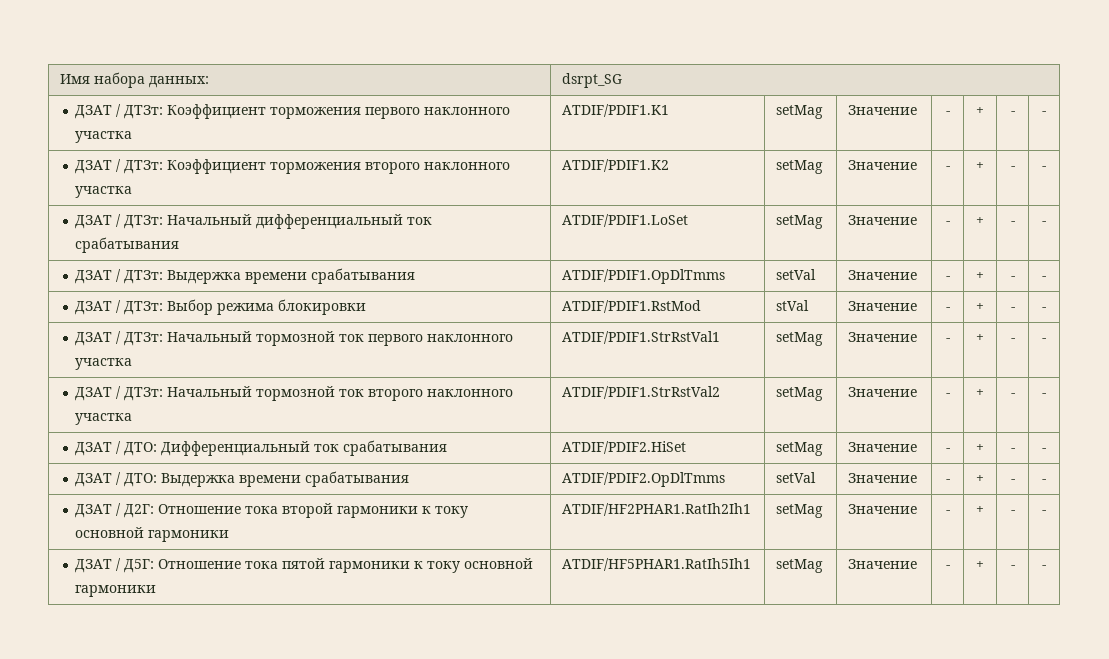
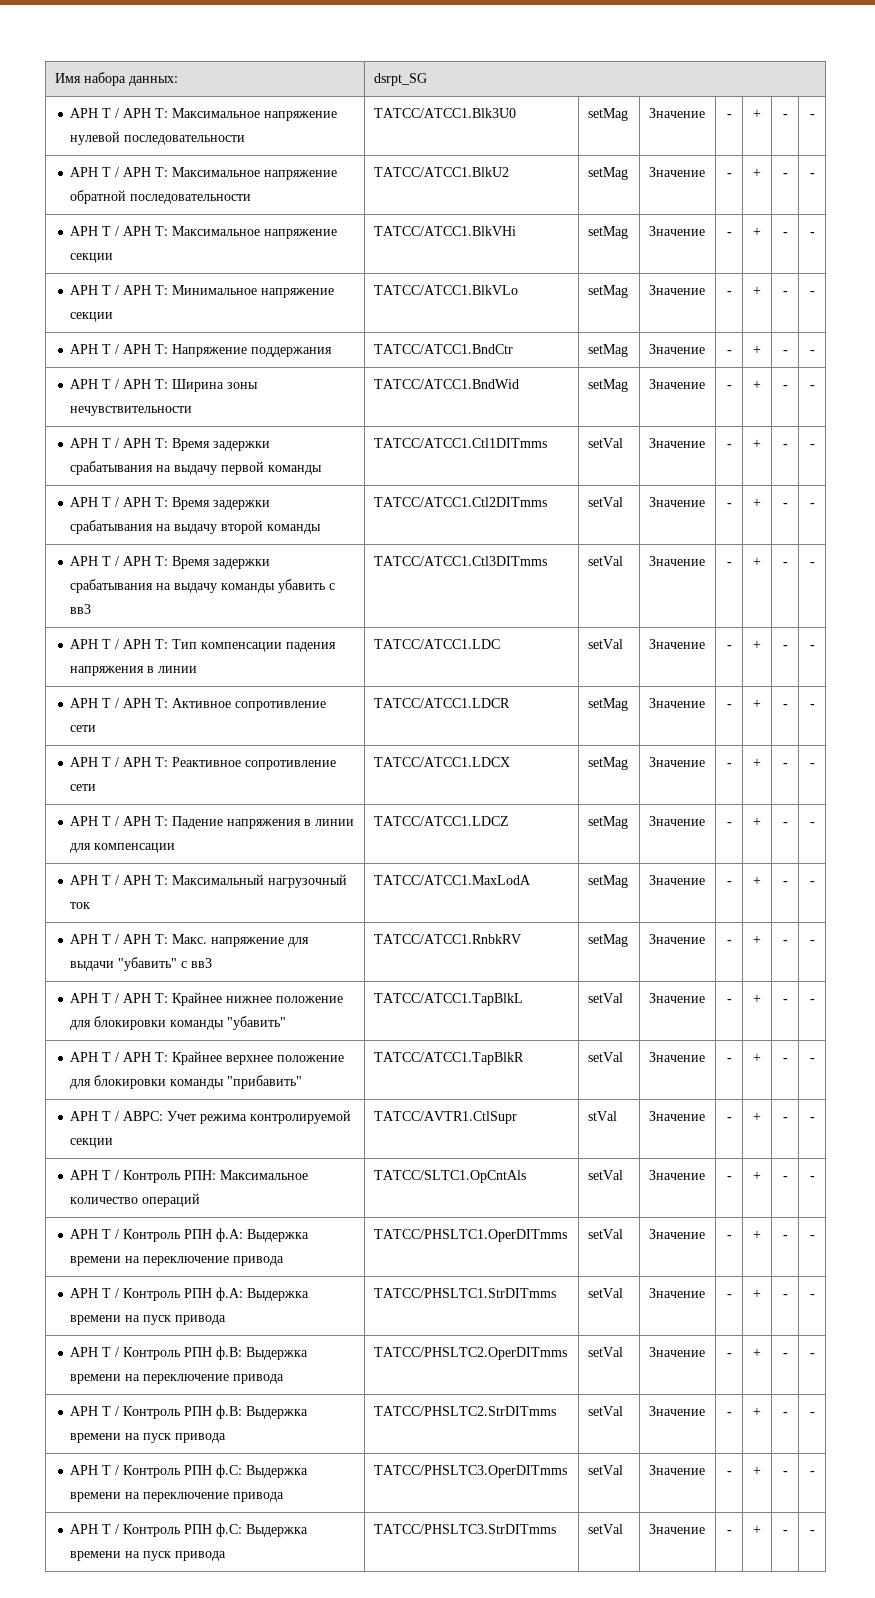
[75,104,511,119] [75,131,133,143] [562,104,670,117] [776,105,824,119] [848,105,918,115] [945,111,950,115] [976,107,984,115] [1010,111,1015,115] [1042,111,1046,115] [75,159,511,174] [75,186,133,198] [562,159,670,172] [776,160,824,174] [848,160,918,170] [945,166,950,170] [976,162,984,170] [1010,166,1015,170] [1042,166,1046,170] [75,214,433,229] [75,237,180,253] [562,214,689,227] [776,215,824,229] [848,215,918,225] [945,221,950,225] [976,217,984,225] [1010,221,1015,225] [1042,221,1046,225] [75,268,416,284] [562,269,726,284] [776,269,817,280] [848,270,918,280] [945,276,950,280] [976,272,984,280] [1010,276,1015,280] [1042,276,1046,280] [75,299,367,315] [562,300,702,313] ДЗАТ / ДТЗт: Коэффициент торможения первого наклонного участка | ATDIF/PDIF1.K1 | setMag | Значение | - | + | - | - // ДЗАТ / ДТЗт: Коэффициент торможения второго наклонного участка | ATDIF/PDIF1.K2 | setMag | Значение | - | + | - | - // ДЗАТ / ДТЗт: Начальный дифференциальный ток срабатывания | ATDIF/PDIF1.LoSet | setMag | Значение | - | + | - | - // ДЗАТ / ДТЗт: Выдержка времени срабатывания | ATDIF/PDIF1.OpDlTmms | setVal | Значение | - | + | - | - // ДЗАТ / ДТЗт: Выбор режима блокировки | ATDIF/PDIF1.RstMod -> [70,108,338,121] [70,131,246,145] [373,108,516,118] [587,108,628,121] [648,108,705,118] [726,114,732,118] [753,109,761,118] [782,114,788,118] [809,114,815,118] [70,167,338,180] [70,190,252,204] [373,167,509,177] [587,167,628,180] [648,167,705,177] [726,173,732,177] [753,168,761,177] [782,173,788,177] [809,173,815,177] [70,226,338,239] [70,253,114,263] [373,226,516,236] [587,226,628,239] [648,226,705,236] [726,232,732,236] [753,227,761,236] [782,232,788,236] [809,232,815,236] [70,285,335,298] [70,312,114,322] [373,285,518,295] [587,285,628,298] [648,285,705,295] [726,291,732,295] [753,286,761,295] [782,291,788,295] [809,291,815,295] [70,344,333,357] [373,344,513,354] [587,344,628,357] [648,344,705,354] [726,350,732,354] [753,345,761,354] [782,350,788,354] [809,350,815,354] [70,379,259,392] [70,406,193,416] [373,379,519,389] [587,379,628,392] [648,379,705,389] [726,385,732,389] [753,380,761,389] [782,385,788,389] [809,385,815,389] [70,438,271,451] [70,461,323,475] [373,438,547,448] [587,438,623,448] [648,438,705,448] [726,444,732,448] [753,439,761,448] [782,444,788,448] [809,444,815,448] [70,497,271,510] [70,520,322,534] [373,497,547,507] [587,497,623,507] [648,497,705,507] [726,503,732,507] [753,498,761,507] [782,503,788,507] [809,503,815,507] [70,556,271,569] [70,579,336,593] [70,604,92,614] [373,556,547,566] [587,556,623,566] [648,556,705,566] [726,562,732,566] [753,557,761,566] [782,562,788,566] [809,562,815,566] [70,639,337,652] [70,666,198,676] [373,639,500,649] [587,639,623,649] [648,639,705,649] [726,645,732,649] [753,640,761,649] [782,645,788,649] [809,645,815,649] [70,698,327,711] [70,725,97,732] [373,698,510,708] [587,698,628,711] [648,698,705,708] [726,704,732,708] [753,699,761,708] [782,704,788,708] [809,704,815,708] [70,757,337,770] [70,784,97,791] [373,757,510,767] [587,757,628,770] [648,757,705,767] [726,763,732,767] [753,758,761,767] [782,763,788,767] [809,763,815,767] [70,816,355,829] [70,843,176,853] [373,816,509,826] [587,816,628,829] [648,816,705,826] [726,822,732,826] [753,817,761,826] [782,822,788,826] [809,822,815,826] [70,874,348,888] [70,902,91,909] [373,875,531,885] [587,875,628,888] [648,875,705,885] [726,881,732,885] [753,876,761,885] [782,881,788,885] [809,881,815,885] [70,934,310,947] [70,957,213,971] [373,934,521,944] [587,934,628,947] [648,934,705,944] [726,940,732,944] [753,935,761,944] [782,940,788,944] [809,940,815,944] [70,992,344,1006] [70,1016,287,1030] [373,993,523,1006] [587,993,623,1003] [648,993,705,1003] [726,999,732,1003] [753,994,761,1003] [782,999,788,1003] [809,999,815,1003] [70,1051,345,1065] [70,1075,303,1089] [373,1052,524,1065] [587,1052,623,1062] [648,1052,705,1062] [726,1058,732,1062] [753,1053,761,1062] [782,1058,788,1062] [809,1058,815,1062] [70,1110,352,1124] [70,1138,114,1148] [373,1111,517,1124] АРН Т / АРН Т: Максимальное напряжение нулевой последовательности | TATCC/ATCC1.Blk3U0 | setMag | Значение | - | + | - | - // АРН Т / АРН Т: Максимальное напряжение обратной последовательности | TATCC/ATCC1.BlkU2 | setMag | Значение | - | + | - | - // АРН Т / АРН Т: Максимальное напряжение секции | TATCC/ATCC1.BlkVHi | setMag | Значение | - | + | - | - // АРН Т / АРН Т: Минимальное напряжение секции | TATCC/ATCC1.BlkVLo | setMag | Значение | - | + | - | - // АРН Т / АРН Т: Напряжение поддержания | TATCC/ATCC1.BndCtr | setMag | Значение | - | + | - | - // АРН Т / АРН Т: Ширина зоны нечувствительности | TATCC/ATCC1.BndWid | setMag | Значение | - | + | - | - // АРН Т / АРН Т: Время задержки срабатывания на выдачу первой команды | TATCC/ATCC1.Ctl1DITmms | setVal | Значение | - | + | - | - // АРН Т / АРН Т: Время задержки срабатывания на выдачу второй команды | TATCC/ATCC1.Ctl2DITmms | setVal | Значение | - | + | - | - // АРН Т / АРН Т: Время задержки срабатывания на выдачу команды убавить с вв3 | TATCC/ATCC1.Ctl3DITmms | setVal | Значение | - | + | - | - // АРН Т / АРН Т: Тип компенсации падения напряжения в линии | TATCC/ATCC1.LDC | setVal | Значение | - | + | - | - // АРН Т / АРН Т: Активное сопротивление сети | TATCC/ATCC1.LDCR | setMag | Значение | - | + | - | - // АРН Т / АРН Т: Реактивное сопротивление сети | TATCC/ATCC1.LDCX | setMag | Значение | - | + | - | - // АРН Т / АРН Т: Падение напряжения в линии для компенсации | TATCC/ATCC1.LDCZ | setMag | Значение | - | + | - | - // АРН Т / АРН Т: Максимальный нагрузочный ток | TATCC/ATCC1.MaxLodA | setMag | Значение | - | + | - | - // АРН Т / АРН Т: Макс. напряжение для выдачи "убавить" с вв3 | TATCC/ATCC1.RnbkRV | setMag | Значение | - | + | - | - // АРН Т / АРН Т: Крайнее нижнее положение для блокировки команды "убавить" | TATCC/ATCC1.TapBlkL | setVal | Значение | - | + | - | - // АРН Т / АРН Т: Крайнее верхнее положение для блокировки команды "прибавить" | TATCC/ATCC1.TapBlkR | setVal | Значение | - | + | - | - // АРН Т / АВРС: Учет режима контролируемой секции | TATCC/AVTR1.CtlSupr
[75,331,514,346] [75,358,133,370] [562,331,721,344] [776,332,824,346] [848,332,918,342] [945,338,950,342] [976,334,984,342] [1010,338,1015,342] [1042,338,1046,342] [75,386,514,401] [75,413,133,425] [562,386,721,399] [776,387,824,401] [848,387,918,397] [945,393,950,397] [976,389,984,397] [1010,393,1015,397] [1042,393,1046,397] [75,440,448,456] [562,441,687,454] [776,442,824,456] [848,442,918,452] [945,448,950,452] [976,444,984,452] [1010,448,1015,452] [1042,448,1046,452] [75,471,410,487] [562,472,726,487] [776,472,817,483] [848,473,918,483] [945,479,950,483] [976,475,984,483] [1010,479,1015,483] [1042,479,1046,483] [75,503,469,518] [75,527,230,542] [562,503,752,516] [776,504,824,518] [848,504,918,514] [945,510,950,514] [976,506,984,514] [1010,510,1015,514] [1042,510,1046,514] [75,558,534,573] [75,585,157,597] [562,558,752,571] [776,559,824,573] [848,559,918,569] [945,565,950,569] [976,561,984,569] [1010,565,1015,569] [1042,565,1046,569] ДЗАТ / ДТЗт: Начальный тормозной ток первого наклонного участка | ATDIF/PDIF1.StrRstVal1 | setMag | Значение | - | + | - | - // ДЗАТ / ДТЗт: Начальный тормозной ток второго наклонного участка | ATDIF/PDIF1.StrRstVal2 | setMag | Значение | - | + | - | - // ДЗАТ / ДТО: Дифференциальный ток срабатывания | ATDIF/PDIF2.HiSet | setMag | Значение | - | + | - | - // ДЗАТ / ДТО: Выдержка времени срабатывания | ATDIF/PDIF2.OpDlTmms | setVal | Значение | - | + | - | - // ДЗАТ / Д2Г: Отношение тока второй гармоники к току основной гармоники | ATDIF/HF2PHAR1.RatIh2Ih1 | setMag | Значение | - | + | - | - // ДЗАТ / Д5Г: Отношение тока пятой гармоники к току основной гармоники | ATDIF/HF5PHAR1.RatIh5Ih1 | setMag | Значение | - | + | - | - -> [70,1170,309,1183] [70,1193,201,1207] [373,1170,526,1183] [587,1170,623,1180] [648,1170,705,1180] [726,1176,732,1180] [753,1171,761,1180] [782,1176,788,1180] [809,1176,815,1180] [70,1228,310,1242] [70,1256,285,1266] [373,1229,567,1242] [587,1229,623,1239] [648,1229,705,1239] [726,1235,732,1239] [753,1230,761,1239] [782,1235,788,1239] [809,1235,815,1239] [70,1287,310,1301] [70,1315,227,1325] [373,1288,556,1298] [587,1288,623,1298] [648,1288,705,1298] [726,1294,732,1298] [753,1289,761,1298] [782,1294,788,1298] [809,1294,815,1298] [70,1346,309,1360] [70,1374,285,1384] [373,1347,567,1360] [587,1347,623,1357] [648,1347,705,1357] [726,1353,732,1357] [753,1348,761,1357] [782,1353,788,1357] [809,1353,815,1357] [70,1405,309,1419] [70,1433,227,1443] [373,1406,556,1416] [587,1406,623,1416] [648,1406,705,1416] [726,1412,732,1416] [753,1407,761,1416] [782,1412,788,1416] [809,1412,815,1416] [70,1464,309,1478] [70,1492,285,1502] [373,1465,567,1478] [587,1465,623,1475] [648,1465,705,1475] [726,1471,732,1475] [753,1466,761,1475] [782,1471,788,1475] [809,1471,815,1475] [70,1523,309,1537] [70,1551,227,1561] [373,1524,556,1534] [587,1524,623,1534] [648,1524,705,1534] [726,1530,732,1534] [753,1525,761,1534] [782,1530,788,1534] [809,1530,815,1534] АРН Т / Контроль РПН: Максимальное количество операций | TATCC/SLTC1.OpCntAls | setVal | Значение | - | + | - | - // АРН Т / Контроль РПН ф.А: Выдержка времени на переключение привода | TATCC/PHSLTC1.OperDITmms | setVal | Значение | - | + | - | - // АРН Т / Контроль РПН ф.А: Выдержка времени на пуск привода | TATCC/PHSLTC1.StrDITmms | setVal | Значение | - | + | - | - // АРН Т / Контроль РПН ф.В: Выдержка времени на переключение привода | TATCC/PHSLTC2.OperDITmms | setVal | Значение | - | + | - | - // АРН Т / Контроль РПН ф.В: Выдержка времени на пуск привода | TATCC/PHSLTC2.StrDITmms | setVal | Значение | - | + | - | - // АРН Т / Контроль РПН ф.С: Выдержка времени на переключение привода | TATCC/PHSLTC3.OperDITmms | setVal | Значение | - | + | - | - // АРН Т / Контроль РПН ф.С: Выдержка времени на пуск привода | TATCC/PHSLTC3.StrDITmms | setVal | Значение | - | + | - | -

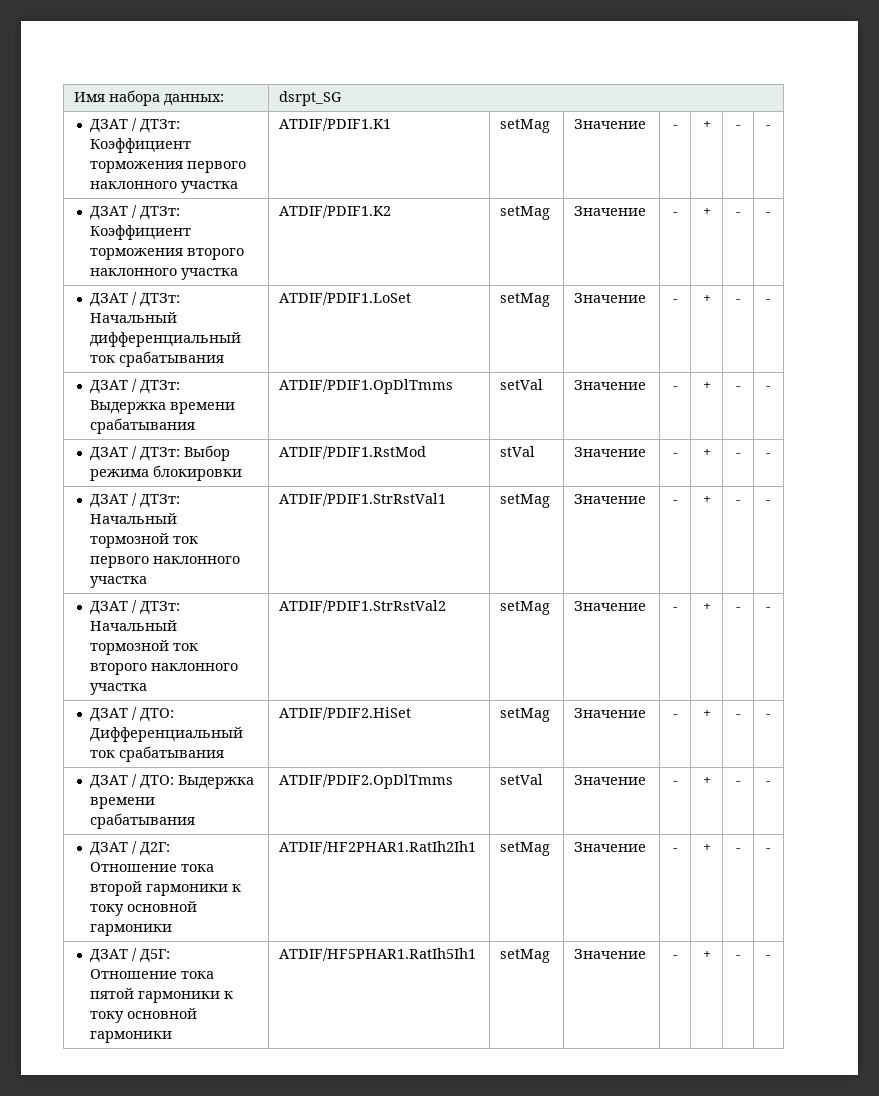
[70,108,338,121] [70,131,246,145] [373,108,516,118] [587,108,628,121] [648,108,705,118] [726,114,732,118] [753,109,761,118] [782,114,788,118] [809,114,815,118] [70,167,338,180] [70,190,252,204] [373,167,509,177] [587,167,628,180] [648,167,705,177] [726,173,732,177] [753,168,761,177] [782,173,788,177] [809,173,815,177] [70,226,338,239] [70,253,114,263] [373,226,516,236] [587,226,628,239] [648,226,705,236] [726,232,732,236] [753,227,761,236] [782,232,788,236] [809,232,815,236] [70,285,335,298] [70,312,114,322] [373,285,518,295] [587,285,628,298] [648,285,705,295] [726,291,732,295] [753,286,761,295] [782,291,788,295] [809,291,815,295] [70,344,333,357] [373,344,513,354] [587,344,628,357] [648,344,705,354] [726,350,732,354] [753,345,761,354] [782,350,788,354] [809,350,815,354] [70,379,259,392] [70,406,193,416] [373,379,519,389] [587,379,628,392] [648,379,705,389] [726,385,732,389] [753,380,761,389] [782,385,788,389] [809,385,815,389] [70,438,271,451] [70,461,323,475] [373,438,547,448] [587,438,623,448] [648,438,705,448] [726,444,732,448] [753,439,761,448] [782,444,788,448] [809,444,815,448] [70,497,271,510] [70,520,322,534] [373,497,547,507] [587,497,623,507] [648,497,705,507] [726,503,732,507] [753,498,761,507] [782,503,788,507] [809,503,815,507] [70,556,271,569] [70,579,336,593] [70,604,92,614] [373,556,547,566] [587,556,623,566] [648,556,705,566] [726,562,732,566] [753,557,761,566] [782,562,788,566] [809,562,815,566] [70,639,337,652] [70,666,198,676] [373,639,500,649] [587,639,623,649] [648,639,705,649] [726,645,732,649] [753,640,761,649] [782,645,788,649] [809,645,815,649] [70,698,327,711] [70,725,97,732] [373,698,510,708] [587,698,628,711] [648,698,705,708] [726,704,732,708] [753,699,761,708] [782,704,788,708] [809,704,815,708] [70,757,337,770] [70,784,97,791] [373,757,510,767] [587,757,628,770] [648,757,705,767] [726,763,732,767] [753,758,761,767] [782,763,788,767] [809,763,815,767] [70,816,355,829] [70,843,176,853] [373,816,509,826] [587,816,628,829] [648,816,705,826] [726,822,732,826] [753,817,761,826] [782,822,788,826] [809,822,815,826] [70,874,348,888] [70,902,91,909] [373,875,531,885] [587,875,628,888] [648,875,705,885] [726,881,732,885] [753,876,761,885] [782,881,788,885] [809,881,815,885] [70,934,310,947] [70,957,213,971] [373,934,521,944] [587,934,628,947] [648,934,705,944] [726,940,732,944] [753,935,761,944] [782,940,788,944] [809,940,815,944] [70,992,344,1006] [70,1016,287,1030] [373,993,523,1006] [587,993,623,1003] [648,993,705,1003] [726,999,732,1003] [753,994,761,1003] [782,999,788,1003] [809,999,815,1003] [70,1051,345,1065] [70,1075,303,1089] [373,1052,524,1065] [587,1052,623,1062] [648,1052,705,1062] [726,1058,732,1062] [753,1053,761,1062] [782,1058,788,1062] [809,1058,815,1062] [70,1110,352,1124] [70,1138,114,1148] [373,1111,517,1124] [587,1111,617,1121] [648,1111,705,1121] [726,1117,732,1121] [753,1112,761,1121] [782,1117,788,1121] [809,1117,815,1121] [70,1170,309,1183] [70,1193,201,1207] [373,1170,526,1183] [587,1170,623,1180] [648,1170,705,1180] [726,1176,732,1180] [753,1171,761,1180] [782,1176,788,1180] [809,1176,815,1180] [70,1228,310,1242] [70,1256,285,1266] [373,1229,567,1242] [587,1229,623,1239] [648,1229,705,1239] [726,1235,732,1239] [753,1230,761,1239] [782,1235,788,1239] [809,1235,815,1239] [70,1287,310,1301] [70,1315,227,1325] [373,1288,556,1298] [587,1288,623,1298] [648,1288,705,1298] [726,1294,732,1298] [753,1289,761,1298] [782,1294,788,1298] [809,1294,815,1298] [70,1346,309,1360] [70,1374,285,1384] [373,1347,567,1360] [587,1347,623,1357] [648,1347,705,1357] [726,1353,732,1357] [753,1348,761,1357] [782,1353,788,1357] [809,1353,815,1357] [70,1405,309,1419] [70,1433,227,1443] [373,1406,556,1416] [587,1406,623,1416] [648,1406,705,1416] [726,1412,732,1416] [753,1407,761,1416] [782,1412,788,1416] [809,1412,815,1416] [70,1464,309,1478] [70,1492,285,1502] [373,1465,567,1478] [587,1465,623,1475] [648,1465,705,1475] [726,1471,732,1475] [753,1466,761,1475] [782,1471,788,1475] [809,1471,815,1475] [70,1523,309,1537] [70,1551,227,1561] [373,1524,556,1534] [587,1524,623,1534] [648,1524,705,1534] [726,1530,732,1534] [753,1525,761,1534] [782,1530,788,1534] [809,1530,815,1534] АРН Т / АРН Т: Максимальное напряжение нулевой последовательности | TATCC/ATCC1.Blk3U0 | setMag | Значение | - | + | - | - // АРН Т / АРН Т: Максимальное напряжение обратной последовательности | TATCC/ATCC1.BlkU2 | setMag | Значение | - | + | - | - // АРН Т / АРН Т: Максимальное напряжение секции | TATCC/ATCC1.BlkVHi | setMag | Значение | - | + | - | - // АРН Т / АРН Т: Минимальное напряжение секции | TATCC/ATCC1.BlkVLo | setMag | Значение | - | + | - | - // АРН Т / АРН Т: Напряжение поддержания | TATCC/ATCC1.BndCtr | setMag | Значение | - | + | - | - // АРН Т / АРН Т: Ширина зоны нечувствительности | TATCC/ATCC1.BndWid | setMag | Значение | - | + | - | - // АРН Т / АРН Т: Время задержки срабатывания на выдачу первой команды | TATCC/ATCC1.Ctl1DITmms | setVal | Значение | - | + | - | - // АРН Т / АРН Т: Время задержки срабатывания на выдачу второй команды | TATCC/ATCC1.Ctl2DITmms | setVal | Значение | - | + | - | - // АРН Т / АРН Т: Время задержки срабатывания на выдачу команды убавить с вв3 | TATCC/ATCC1.Ctl3DITmms | setVal | Значение | - | + | - | - // АРН Т / АРН Т: Тип компенсации падения напряжения в линии | TATCC/ATCC1.LDC | setVal | Значение | - | + | - | - // АРН Т / АРН Т: Активное сопротивление сети | TATCC/ATCC1.LDCR | setMag | Значение | - | + | - | - // АРН Т / АРН Т: Реактивное сопротивление сети | TATCC/ATCC1.LDCX | setMag | Значение | - | + | - | - // АРН Т / АРН Т: Падение напряжения в линии для компенсации | TATCC/ATCC1.LDCZ | setMag | Значение | - | + | - | - // АРН Т / АРН Т: Максимальный нагрузочный ток | TATCC/ATCC1.MaxLodA | setMag | Значение | - | + | - | - // АРН Т / АРН Т: Макс. напряжение для выдачи "убавить" с вв3 | TATCC/ATCC1.RnbkRV | setMag | Значение | - | + | - | - // АРН Т / АРН Т: Крайнее нижнее положение для блокировки команды "убавить" | TATCC/ATCC1.TapBlkL | setVal | Значение | - | + | - | - // АРН Т / АРН Т: Крайнее верхнее положение для блокировки команды "прибавить" | TATCC/ATCC1.TapBlkR | setVal | Значение | - | + | - | - // АРН Т / АВРС: Учет режима контролируемой секции | TATCC/AVTR1.CtlSupr | stVal | Значение | - | + | - | - // АРН Т / Контроль РПН: Максимальное количество операций | TATCC/SLTC1.OpCntAls | setVal | Значение | - | + | - | - // АРН Т / Контроль РПН ф.А: Выдержка времени на переключение привода | TATCC/PHSLTC1.OperDITmms | setVal | Значение | - | + | - | - // АРН Т / Контроль РПН ф.А: Выдержка времени на пуск привода | TATCC/PHSLTC1.StrDITmms | setVal | Значение | - | + | - | - // АРН Т / Контроль РПН ф.В: Выдержка времени на переключение привода | TATCC/PHSLTC2.OperDITmms | setVal | Значение | - | + | - | - // АРН Т / Контроль РПН ф.В: Выдержка времени на пуск привода | TATCC/PHSLTC2.StrDITmms | setVal | Значение | - | + | - | - // АРН Т / Контроль РПН ф.С: Выдержка времени на переключение привода | TATCC/PHSLTC3.OperDITmms | setVal | Значение | - | + | - | - // АРН Т / Контроль РПН ф.С: Выдержка времени на пуск привода | TATCC/PHSLTC3.StrDITmms | setVal | Значение | - | + | - | - -> [90,118,181,133] [90,138,192,153] [90,161,247,173] [90,181,239,193] [279,118,392,131] [500,119,551,133] [574,119,647,129] [672,125,678,129] [702,121,711,129] [735,125,741,129] [766,125,771,129] [90,205,181,220] [90,225,192,240] [90,248,245,260] [90,268,239,280] [279,205,392,218] [500,206,551,220] [574,206,647,216] [672,212,678,216] [702,208,711,216] [735,212,741,216] [766,212,771,216] [90,292,181,307] [90,312,178,323] [90,332,242,347] [90,351,225,367] [279,292,412,305] [500,293,551,307] [574,293,647,303] [672,299,678,303] [702,295,711,303] [735,299,741,303] [766,299,771,303] [90,379,181,394] [90,400,236,414] [90,418,196,434] [279,379,454,394] [500,379,544,390] [574,380,647,390] [672,386,678,390] [702,382,711,390] [735,386,741,390] [766,386,771,390] [90,445,231,461] [90,465,243,481] [279,446,427,459] [500,446,536,457] [574,447,647,457] [672,453,678,457] [702,449,711,457] [735,453,741,457] [766,453,771,457] [90,493,181,508] [90,513,178,524] [90,533,199,548] [90,556,241,568] [90,576,148,588] [279,493,447,506] [500,494,551,508] [574,494,647,504] [672,500,678,504] [702,496,711,504] [735,500,741,504] [766,500,771,504] [90,600,181,615] [90,620,178,631] [90,640,199,655] [90,663,239,675] [90,683,148,695] [279,600,447,613] [500,601,551,615] [574,601,647,611] [672,607,678,611] [702,603,711,611] [735,607,741,611] [766,607,771,611] [90,707,175,722] [90,727,244,742] [90,746,225,762] [279,707,412,720] [500,708,551,722] [574,708,647,718] [672,714,678,718] [702,710,711,718] [735,714,741,718] [766,714,771,718] [90,774,255,789] [90,797,156,809] [90,813,196,829] [279,774,454,789] [500,774,544,785] [574,775,647,785] [672,781,678,785] [702,777,711,785] [735,781,741,785] [766,781,771,785] [90,841,171,856] [90,862,215,872] [90,881,242,896] [90,901,198,916] [90,924,173,936] [279,841,477,854] [500,842,551,856] [574,842,647,852] [672,848,678,852] [702,844,711,852] [735,848,741,852] [766,848,771,852] [90,948,171,963] [90,969,215,979] [90,988,234,1003] [90,1008,198,1023] [90,1031,173,1043] [279,948,477,961] [500,949,551,963] [574,949,647,959] [672,955,678,959] [702,951,711,959] [735,955,741,959] [766,955,771,959] ДЗАТ / ДТЗт: Коэффициент торможения первого наклонного участка | ATDIF/PDIF1.K1 | setMag | Значение | - | + | - | - // ДЗАТ / ДТЗт: Коэффициент торможения второго наклонного участка | ATDIF/PDIF1.K2 | setMag | Значение | - | + | - | - // ДЗАТ / ДТЗт: Начальный дифференциальный ток срабатывания | ATDIF/PDIF1.LoSet | setMag | Значение | - | + | - | - // ДЗАТ / ДТЗт: Выдержка времени срабатывания | ATDIF/PDIF1.OpDlTmms | setVal | Значение | - | + | - | - // ДЗАТ / ДТЗт: Выбор режима блокировки | ATDIF/PDIF1.RstMod | stVal | Значение | - | + | - | - // ДЗАТ / ДТЗт: Начальный тормозной ток первого наклонного участка | ATDIF/PDIF1.StrRstVal1 | setMag | Значение | - | + | - | - // ДЗАТ / ДТЗт: Начальный тормозной ток второго наклонного участка | ATDIF/PDIF1.StrRstVal2 | setMag | Значение | - | + | - | - // ДЗАТ / ДТО: Дифференциальный ток срабатывания | ATDIF/PDIF2.HiSet | setMag | Значение | - | + | - | - // ДЗАТ / ДТО: Выдержка времени срабатывания | ATDIF/PDIF2.OpDlTmms | setVal | Значение | - | + | - | - // ДЗАТ / Д2Г: Отношение тока второй гармоники к току основной гармоники | ATDIF/HF2PHAR1.RatIh2Ih1 | setMag | Значение | - | + | - | - // ДЗАТ / Д5Г: Отношение тока пятой гармоники к току основной гармоники | ATDIF/HF5PHAR1.RatIh5Ih1 | setMag | Значение | - | + | - | -

